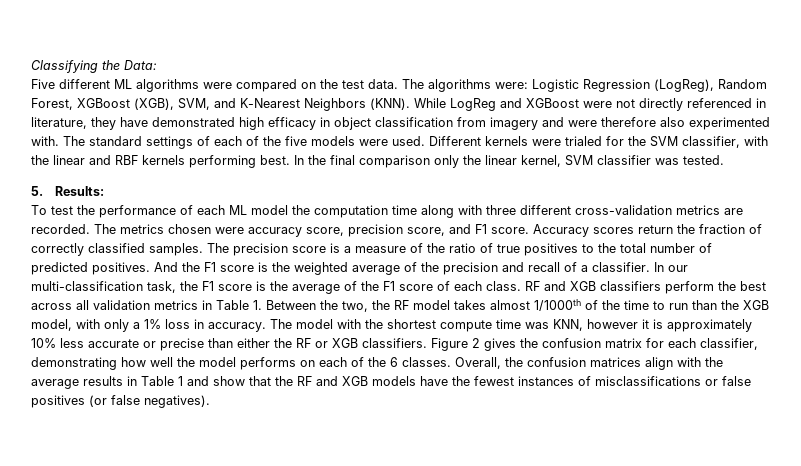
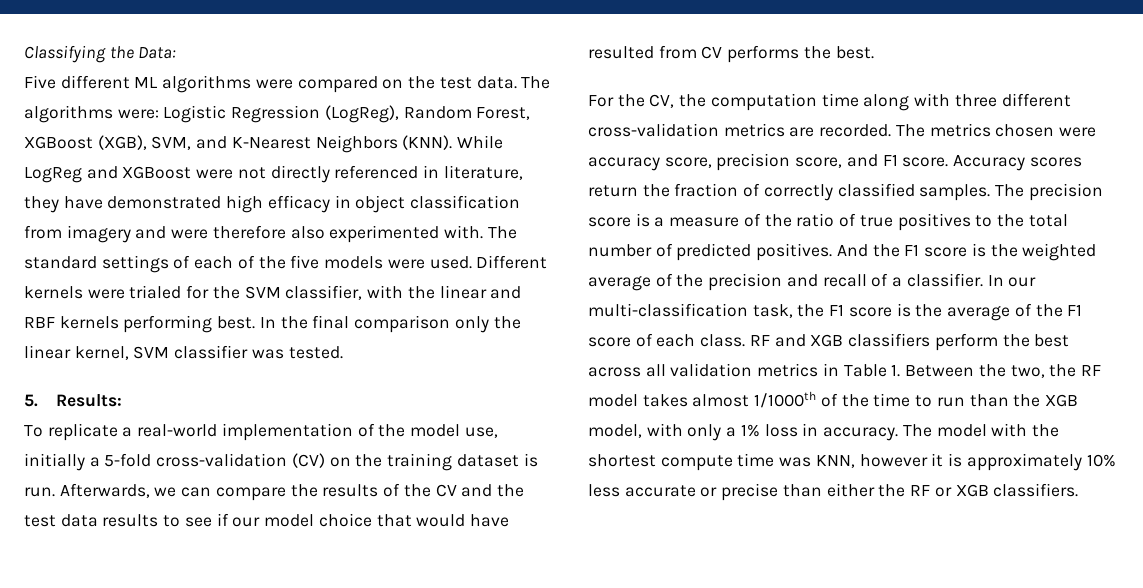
[51,205,288,218] test the performance of each ML model -> [47,423,498,441] [24,453,538,471] [24,483,524,501] [24,513,509,527] [588,45,874,63] [588,94,675,108] replicate a real-world implementation of the model use, initially a 5-fold cross-validation (CV) on the training dataset is run. Afterwards, we can compare the results of the CV and the test data results to see if our model choice that would have resulted from CV performs the best. // For the CV,
[431,338,758,351] [31,357,723,370] [31,376,751,389] [31,395,210,408] Figure 2 gives the confusion matrix for each classifier, demonstrating how well the model performs on each of the 6 classes. Overall, the confusion matrices align with the average results in Table 1 and show that the RF and XGB models have the fewest instances of misclassifications or false positives (or false negatives). -> (1079, 490) none

